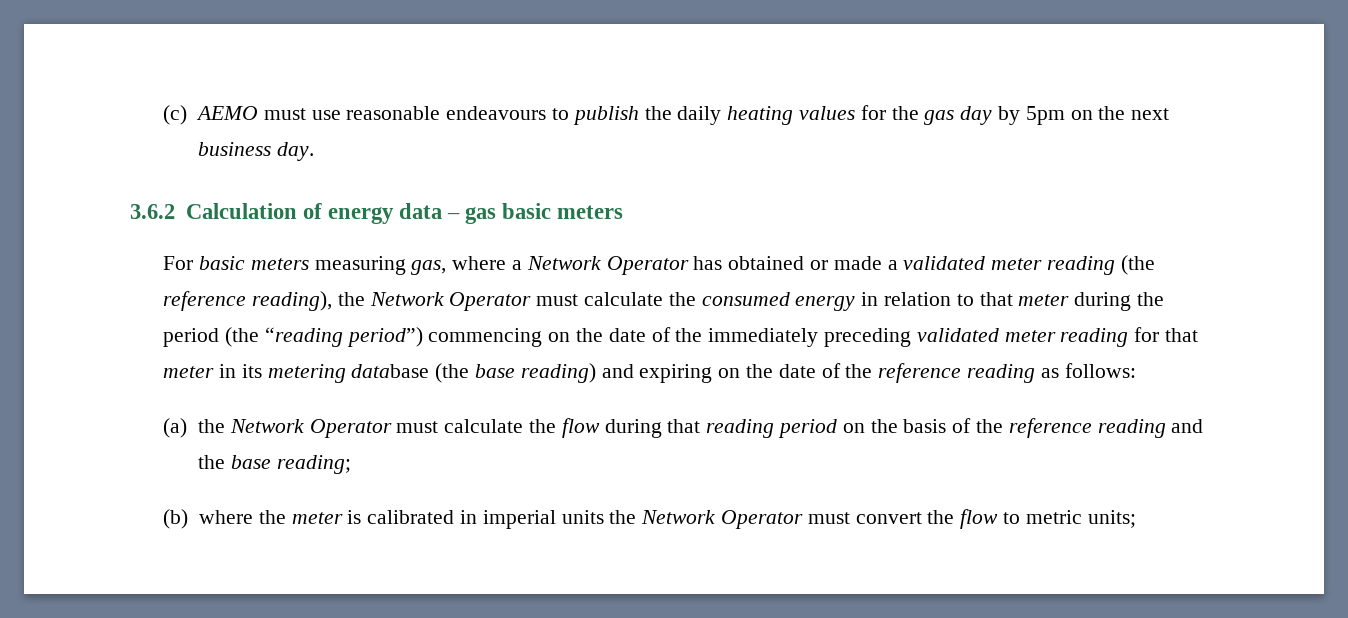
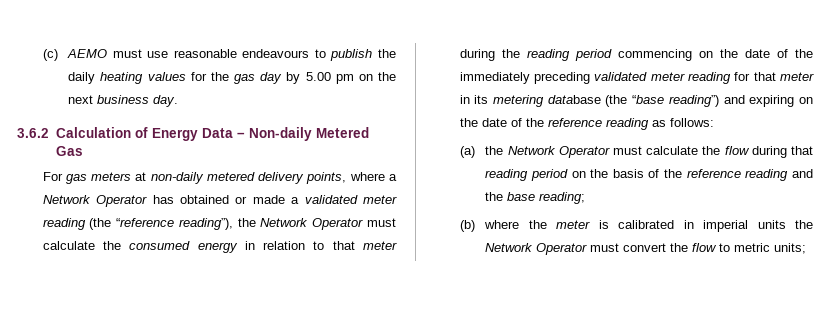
[1025,106,1065,125] 5pm -> [305,72,354,84] 5.00 pm
[327,203,624,224] [163,256,447,275] energy data – gas basic meters // For basic meters measuring gas, -> [151,127,369,141] [55,146,83,156] [42,172,347,184] Energy Data – Non-daily Metered Gas // For gas meters at non-daily metered delivery points,
[163,291,332,311] reference reading), -> [116,218,233,230] “reference reading”),
[163,327,423,347] period (the “reading period”) -> [526,49,612,61] reading period
[474,363,596,383] base reading) -> [632,95,719,107] “base reading”)

